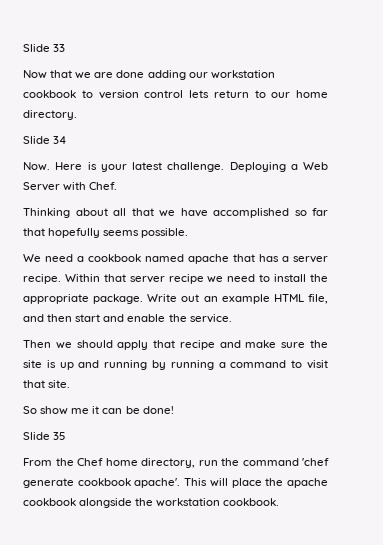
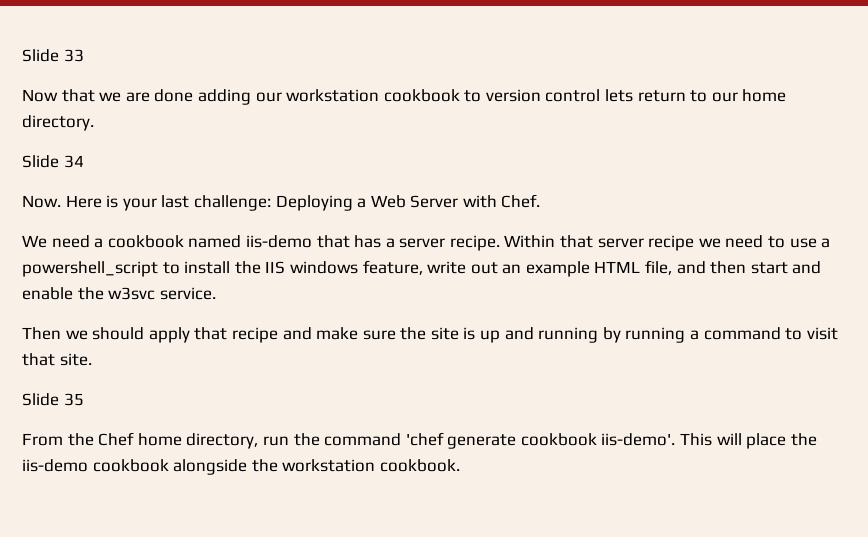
[132,162,225,172] latest challenge. -> [161,195,271,211] last challenge:
[23,208,328,218] [23,228,189,238] // Thinking about all that we have accomplished so far that hopefully seems possible. -> (541, 201) none
[188,254,229,264] apache -> [245,235,312,248] iis-demo
[274,274,328,282] [23,294,178,304] install the appropriate package. Write -> [789,238,831,248] [22,260,467,277] use a powershell_script to install the IIS windows feature, write
(187, 318) none -> [108,287,156,300] w3svc
[23,406,174,415] // So show me it can be done! -> (92, 359) none
[134,478,181,488] apache'. -> [601,433,676,446] iis-demo'.
[287,478,329,488] apache -> [22,459,88,472] iis-demo

